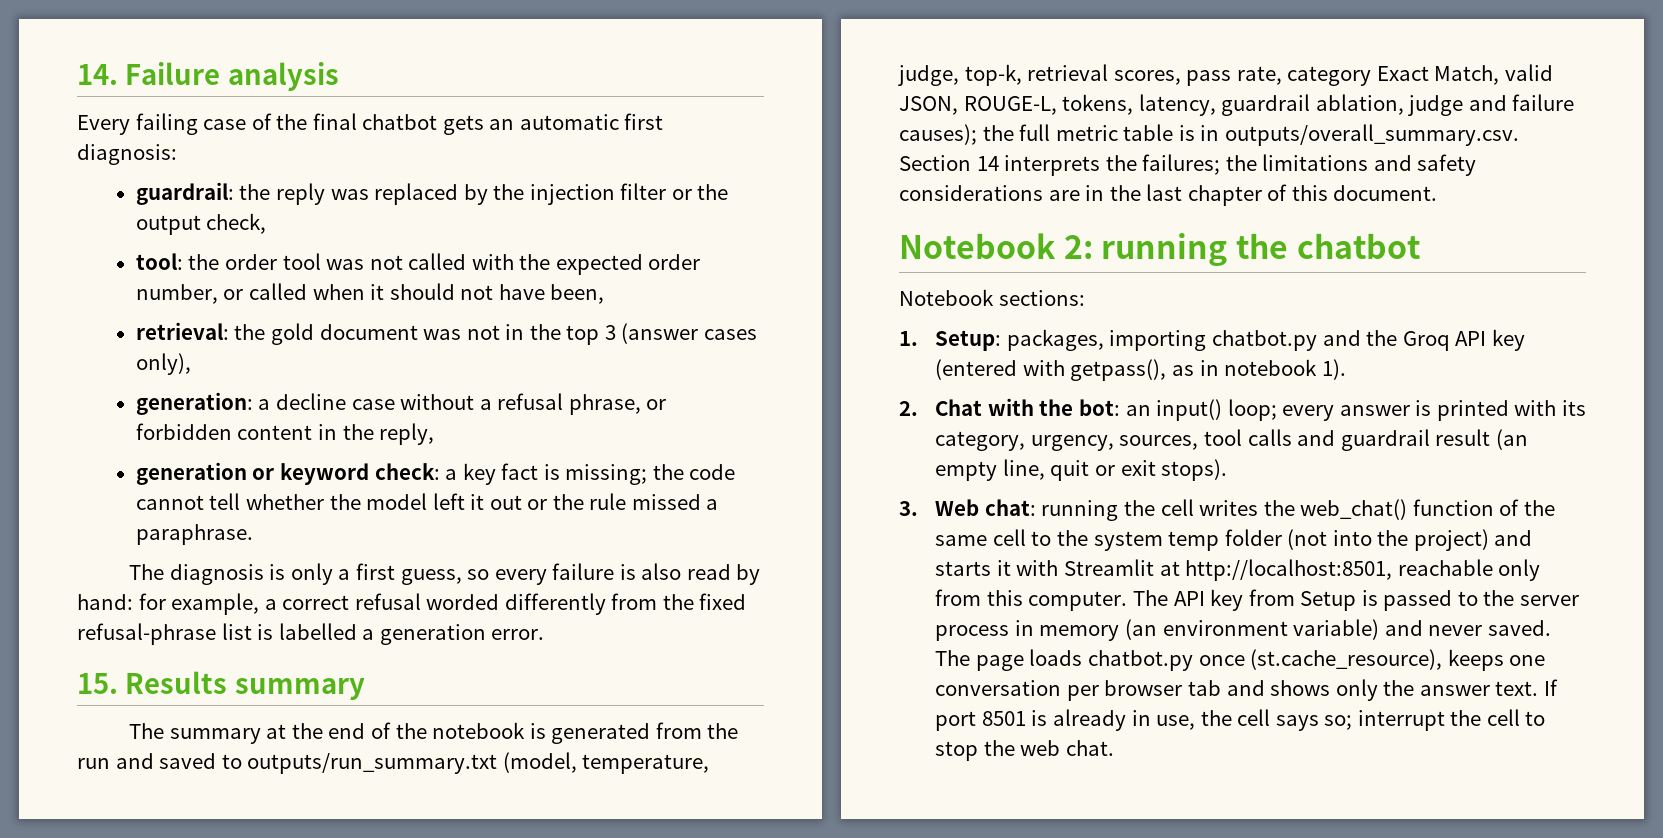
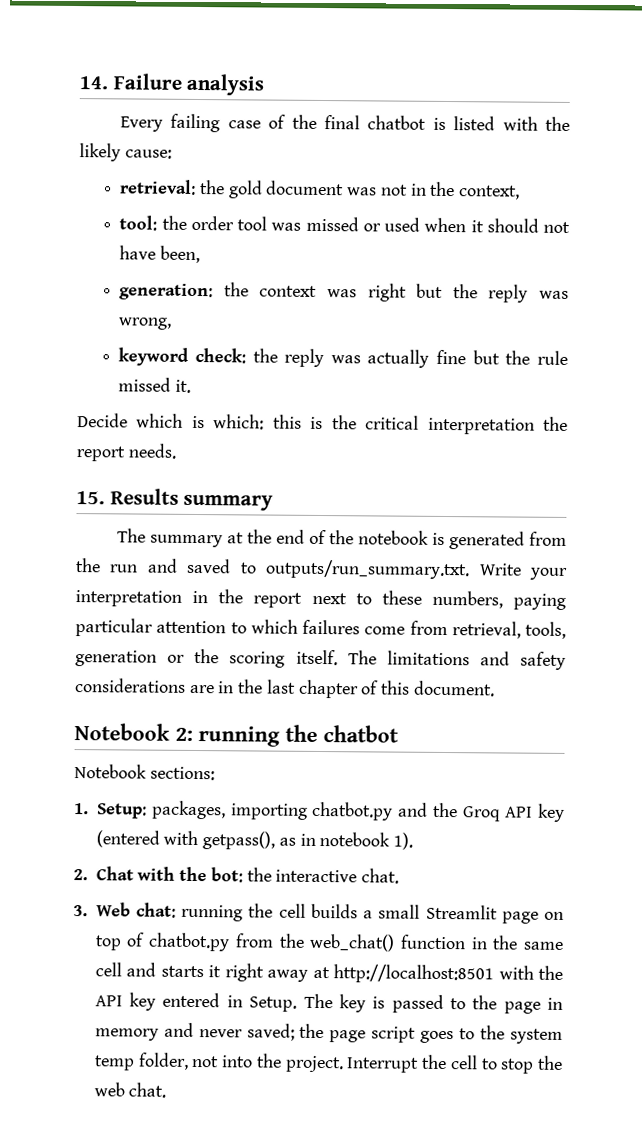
[442,113,664,135] [77,144,177,165] [135,182,729,205] [135,213,267,235] [135,253,701,275] [135,283,605,304] gets an automatic first diagnosis: // guardrail: the reply was replaced by the injection filter or the output check, // tool: the order tool was not called with the expected order number, or called when it should not have been, -> [432,116,570,131] [79,143,172,162] is listed with the likely cause:
[566,323,757,345] [135,353,191,375] [135,392,667,415] [135,423,435,445] [135,462,736,485] [135,493,719,510] [135,524,253,545] [129,563,761,585] [77,593,747,615] [77,623,545,645] top 3 (answer cases only), // generation: a decline case without a refusal phrase, or forbidden content in the reply, // generation or keyword check: a key fact is missing; the code cannot tell whether the model left it out or the rule missed a paraphrase. // The diagnosis is only a first guess, so every failure is also read by hand: for example, a correct refusal worded differently from the fixed refusal-phrase list is labelled a generation error. -> [458,185,521,200] [119,215,570,233] [119,245,201,264] [119,282,569,303] [118,317,173,330] [118,347,568,368] [118,377,192,393] [77,413,569,435] [76,443,177,462] context, // tool: the order tool was missed or used when it should not have been, // generation: the context was right but the reply was wrong, // keyword check: the reply was actually fine but the rule missed it. // Decide which is which: this is the critical interpretation the report needs.
[247,752,710,774] [898,64,1553,86] [899,94,1575,116] [899,124,1519,146] [899,154,1257,176] outputs/run_summary.txt (model, temperature, judge, top-k, retrieval scores, pass rate, category Exact Match, valid JSON, ROUGE-L, tokens, latency, guardrail ablation, judge and failure causes); the full metric table is in outputs/overall_summary.csv. Section 14 interprets the failures; the -> [265,559,568,580] [75,589,566,610] [75,618,566,639] [75,648,377,668] outputs/run_summary.txt. Write your interpretation in the report next to these numbers, paying particular attention to which failures come from retrieval, tools, generation or the scoring itself. The
[1125,399,1586,421] [935,429,1528,451] [935,459,1228,481] an input() loop; every answer is printed with its category, urgency, sources, tool calls and guardrail result (an empty line, quit or exit stops). -> [246,867,400,884] the interactive chat.
[1199,500,1259,516] writes -> [310,903,565,924] [94,932,274,952] builds a small Streamlit page on top of chatbot.py from
[1499,499,1520,516] of -> [470,937,488,950] in
[1031,529,1533,551] [935,559,1541,581] [935,589,1579,611] [935,619,1551,641] [935,649,1546,671] [935,679,1558,701] [935,709,1445,731] to the system temp folder (not into the project) and starts it with Streamlit at http://localhost:8501, reachable only from this computer. The API key from Setup is passed to the server process in memory (an environment variable) and never saved. The page loads chatbot.py once (st.cache_resource), keeps one conversation per browser tab and shows only the answer text. If port 8501 is already in use, the cell says so; interrupt -> [126,962,563,984] [94,992,563,1014] [94,1022,563,1044] [93,1052,420,1073] and starts it right away at http://localhost:8501 with the API key entered in Setup. The key is passed to the page in memory and never saved; the page script goes to the system temp folder, not into the project. Interrupt

